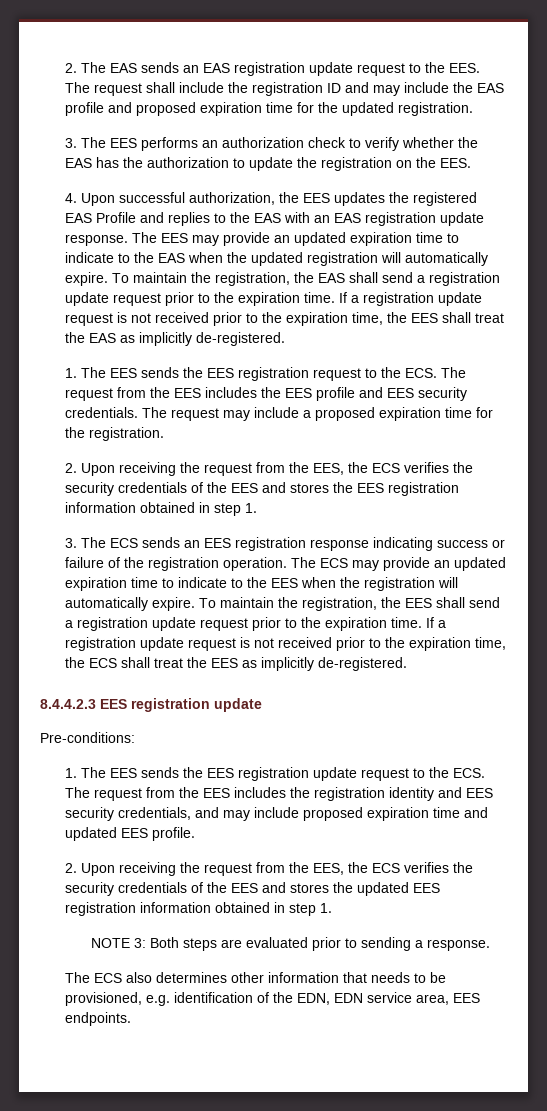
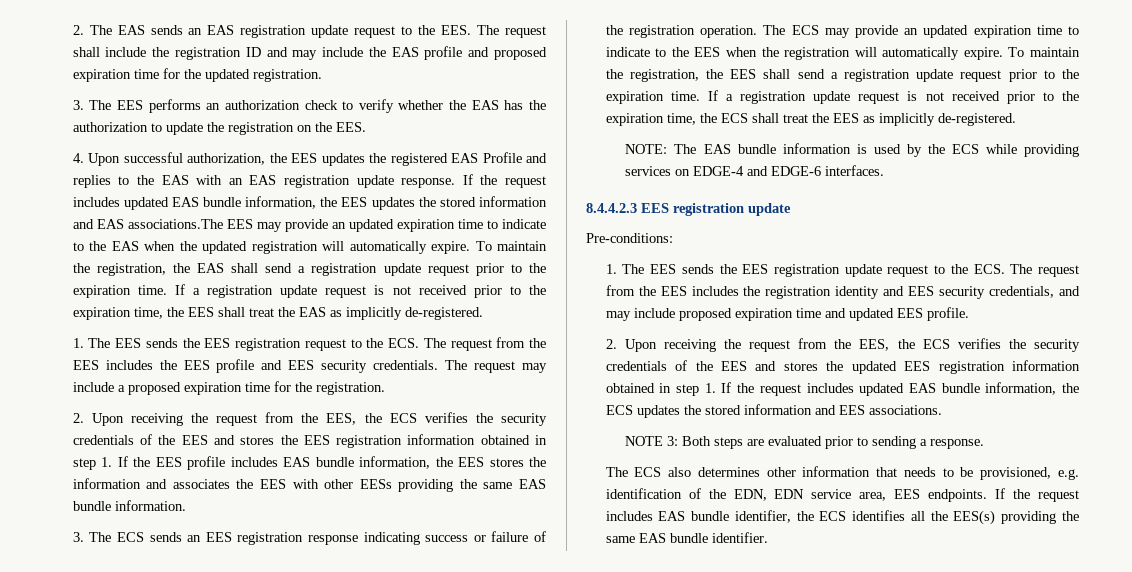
[132,232,158,243] The -> [462,174,546,188] [72,196,547,210] [72,219,223,229] If the request includes updated EAS bundle information, the EES updates the stored information and EAS associations.The
(258, 508) none -> [117,456,546,470] [72,478,547,492] [72,500,186,511] If the EES profile includes EAS bundle information, the EES stores the information and associates the EES with other EESs providing the same EAS bundle information.
(408, 664) none -> [625,143,1080,157] [625,165,885,176] // NOTE: The EAS bundle information is used by the ECS while providing services on EDGE-4 and EDGE-6 interfaces.
(333, 908) none -> [721,382,1079,396] [605,404,942,418] If the request includes updated EAS bundle information, the ECS updates the stored information and EES associations.
(132, 1019) none -> [995,488,1079,502] [605,510,1079,525] [605,532,768,543] If the request includes EAS bundle identifier, the ECS identifies all the EES(s) providing the same EAS bundle identifier.

